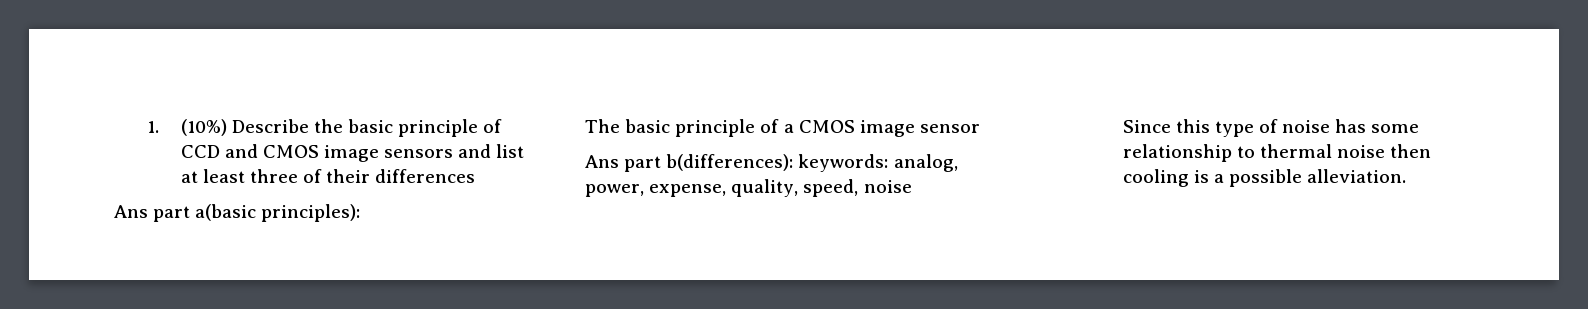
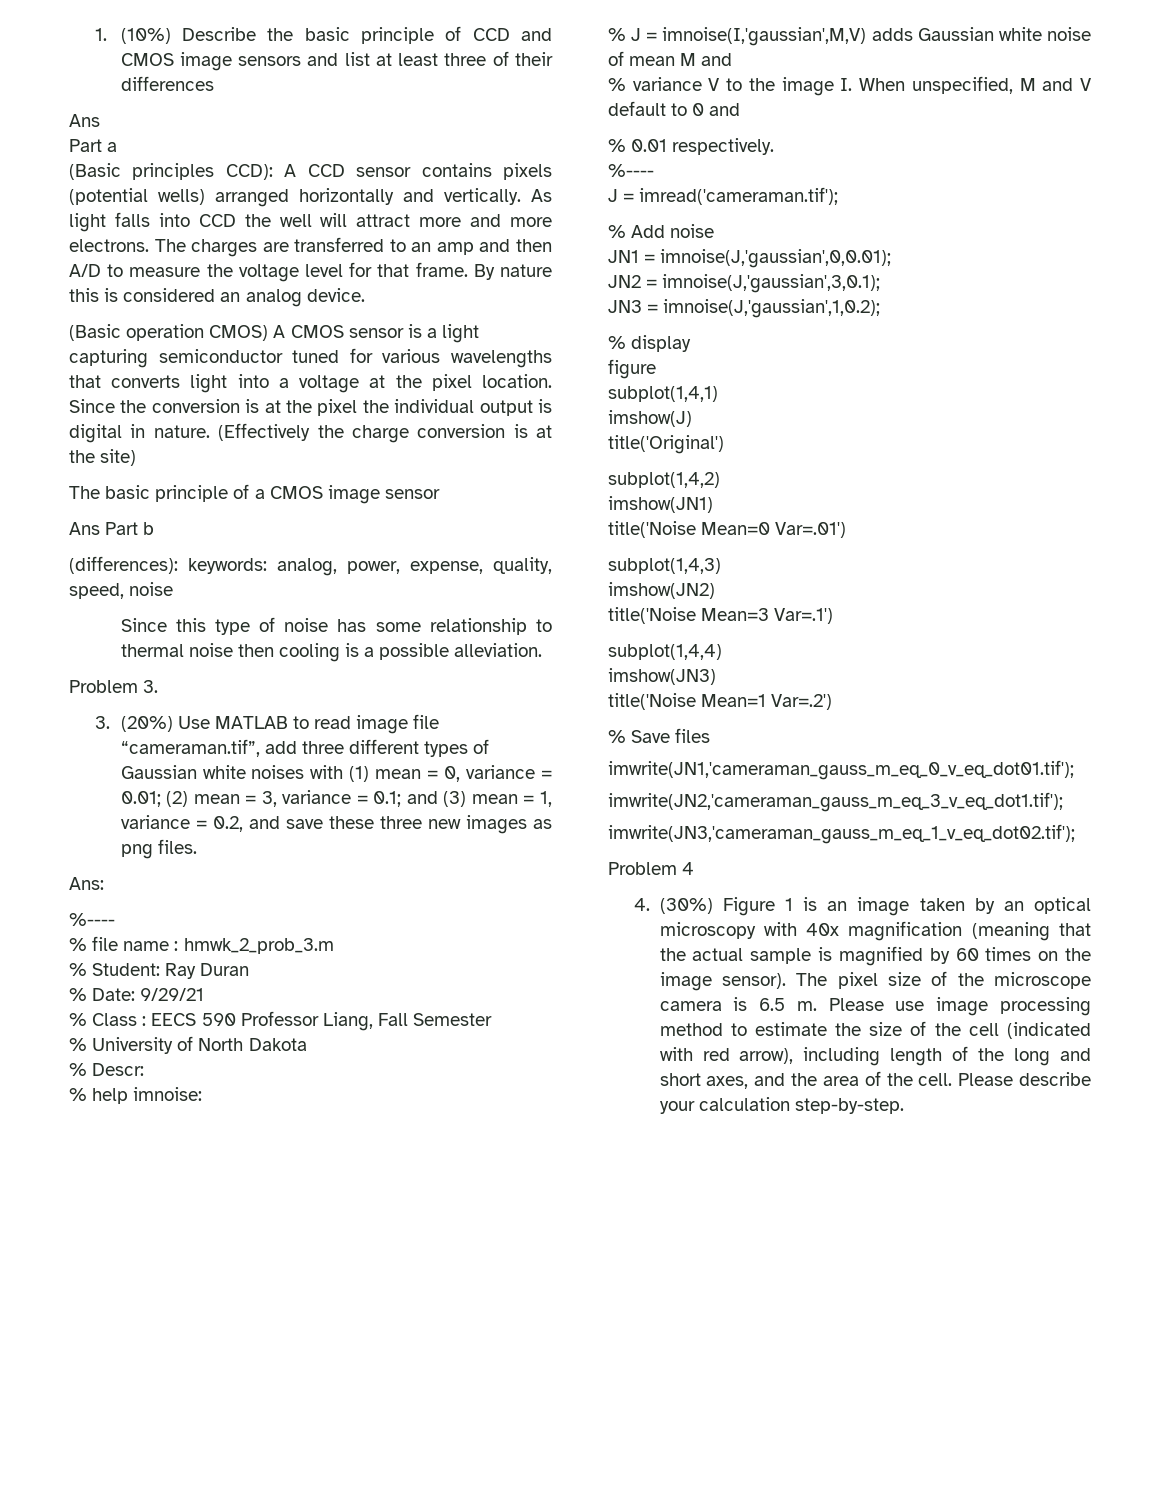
[153,204,361,222] part a(basic principles): -> [69,139,118,152] [69,163,552,180] [69,188,552,207] [69,212,552,232] [69,237,552,257] [69,262,552,282] [69,288,365,307] [69,324,480,343] [69,348,553,368] [69,374,552,393] [69,399,552,416] [69,423,552,443] [69,449,137,466] // Part a // (Basic principles CCD): A CCD sensor contains pixels (potential wells) arranged horizontally and vertically. As light falls into CCD the well will attract more and more electrons. The charges are transferred to an amp and then A/D to measure the voltage level for that frame. By nature this is considered an analog device. // (Basic operation CMOS) A CMOS sensor is a light capturing semiconductor tuned for various wavelengths that converts light into a voltage at the pixel location. Since the conversion is at the pixel the individual output is digital in nature. (Effectively the charge conversion is at the site)
[624,154,794,172] part b(differences): -> [105,522,155,535] [69,556,178,574] Part b // (differences):
(1407, 176) none -> [69,680,159,693] [94,714,440,734] [120,739,490,757] [120,765,552,782] [120,790,552,807] [120,815,553,834] [120,839,197,859] [69,877,104,890] [69,913,115,926] [69,936,334,954] [69,963,250,979] [69,988,205,1001] [69,1011,493,1031] [69,1036,307,1054] [69,1063,145,1076] [69,1087,203,1104] [608,27,1091,46] [608,51,733,66] [608,76,1091,96] [608,101,741,116] [608,138,775,155] [608,164,654,177] [608,187,839,205] [608,224,715,238] [608,249,892,268] [608,274,881,293] [608,299,881,318] [608,335,692,352] [608,359,656,379] [608,386,718,402] [608,410,692,427] [608,435,724,454] [608,472,720,488] [608,496,713,513] [608,521,847,538] [608,558,721,574] [608,582,715,599] [608,607,834,624] [608,644,722,660] [608,668,716,685] [608,693,833,710] [608,728,711,743] [608,760,1074,780] [608,792,1063,812] [608,824,1075,844] [608,862,695,875] [633,897,1091,916] [659,921,1091,941] [659,946,1091,966] [659,971,1091,991] [659,997,1091,1016] [659,1021,1091,1039] [659,1046,1091,1066] [659,1071,1091,1089] [659,1097,904,1114] // Problem 3. // 3. (20%) Use MATLAB to read image file “cameraman.tif”, add three different types of Gaussian white noises with (1) mean = 0, variance = 0.01; (2) mean = 3, variance = 0.1; and (3) mean = 1, variance = 0.2, and save these three new images as png files. // Ans: // %---- // % file name : hmwk_2_prob_3.m // % Student: Ray Duran // % Date: 9/29/21 // % Class : EECS 590 Professor Liang, Fall Semester // % University of North Dakota // % Descr: // % help imnoise: // % J = imnoise(I,'gaussian',M,V) adds Gaussian white noise of mean M and // % variance V to the image I. When unspecified, M and V default to 0 and // % 0.01 respectively. // %---- // J = imread('cameraman.tif'); // % Add noise // JN1 = imnoise(J,'gaussian',0,0.01); // JN2 = imnoise(J,'gaussian',3,0.1); // JN3 = imnoise(J,'gaussian',1,0.2); // % display // figure // subplot(1,4,1) // imshow(J) // title('Original') // subplot(1,4,2) // imshow(JN1) // title('Noise Mean=0 Var=.01') // subplot(1,4,3) // imshow(JN2) // title('Noise Mean=3 Var=.1') // subplot(1,4,4) // imshow(JN3) // title('Noise Mean=1 Var=.2') // % Save files // imwrite(JN1,'cameraman_gauss_m_eq_0_v_eq_dot01.tif'); // imwrite(JN2,'cameraman_gauss_m_eq_3_v_eq_dot1.tif'); // imwrite(JN3,'cameraman_gauss_m_eq_1_v_eq_dot02.tif'); // Problem 4 // 4. (30%) Figure 1 is an image taken by an optical microscopy with 40x magnification (meaning that the actual sample is magnified by 60 times on the image sensor). The pixel size of the microscope camera is 6.5 m. Please use image processing method to estimate the size of the cell (indicated with red arrow), including length of the long and short axes, and the area of the cell. Please describe your calculation step-by-step.

